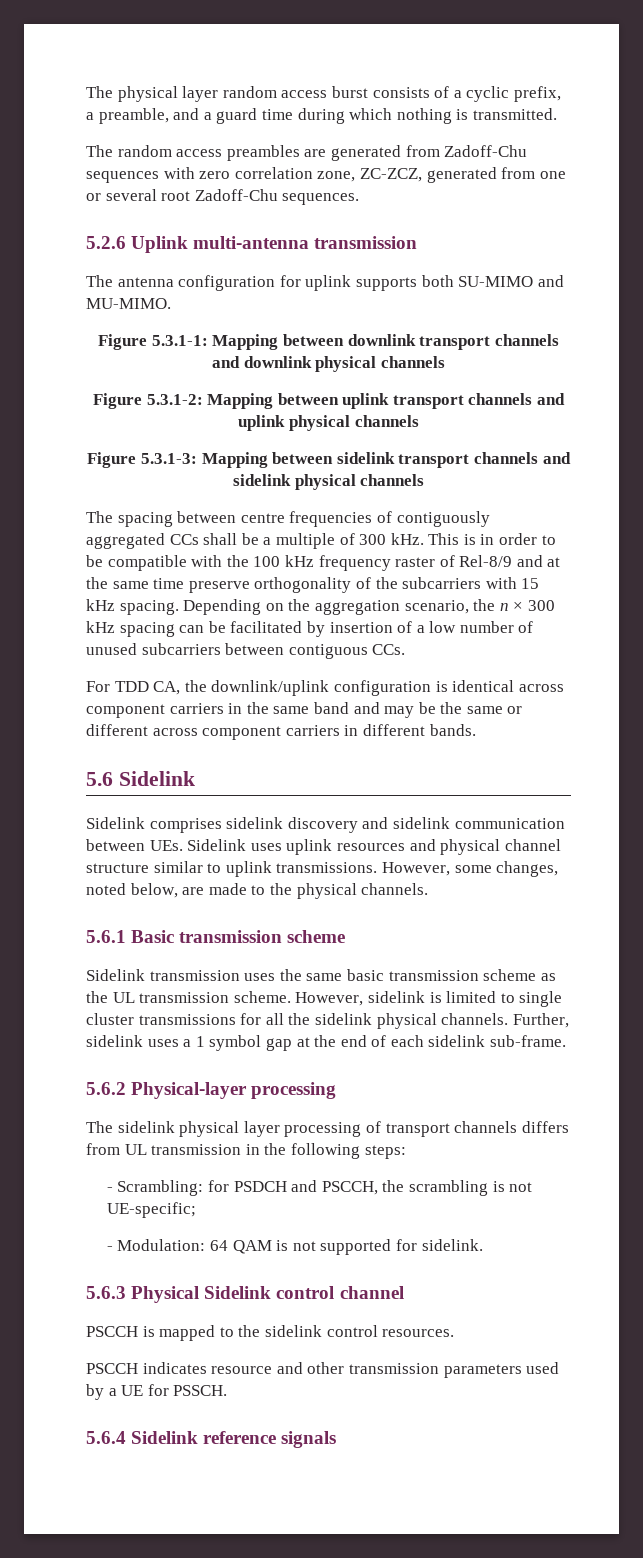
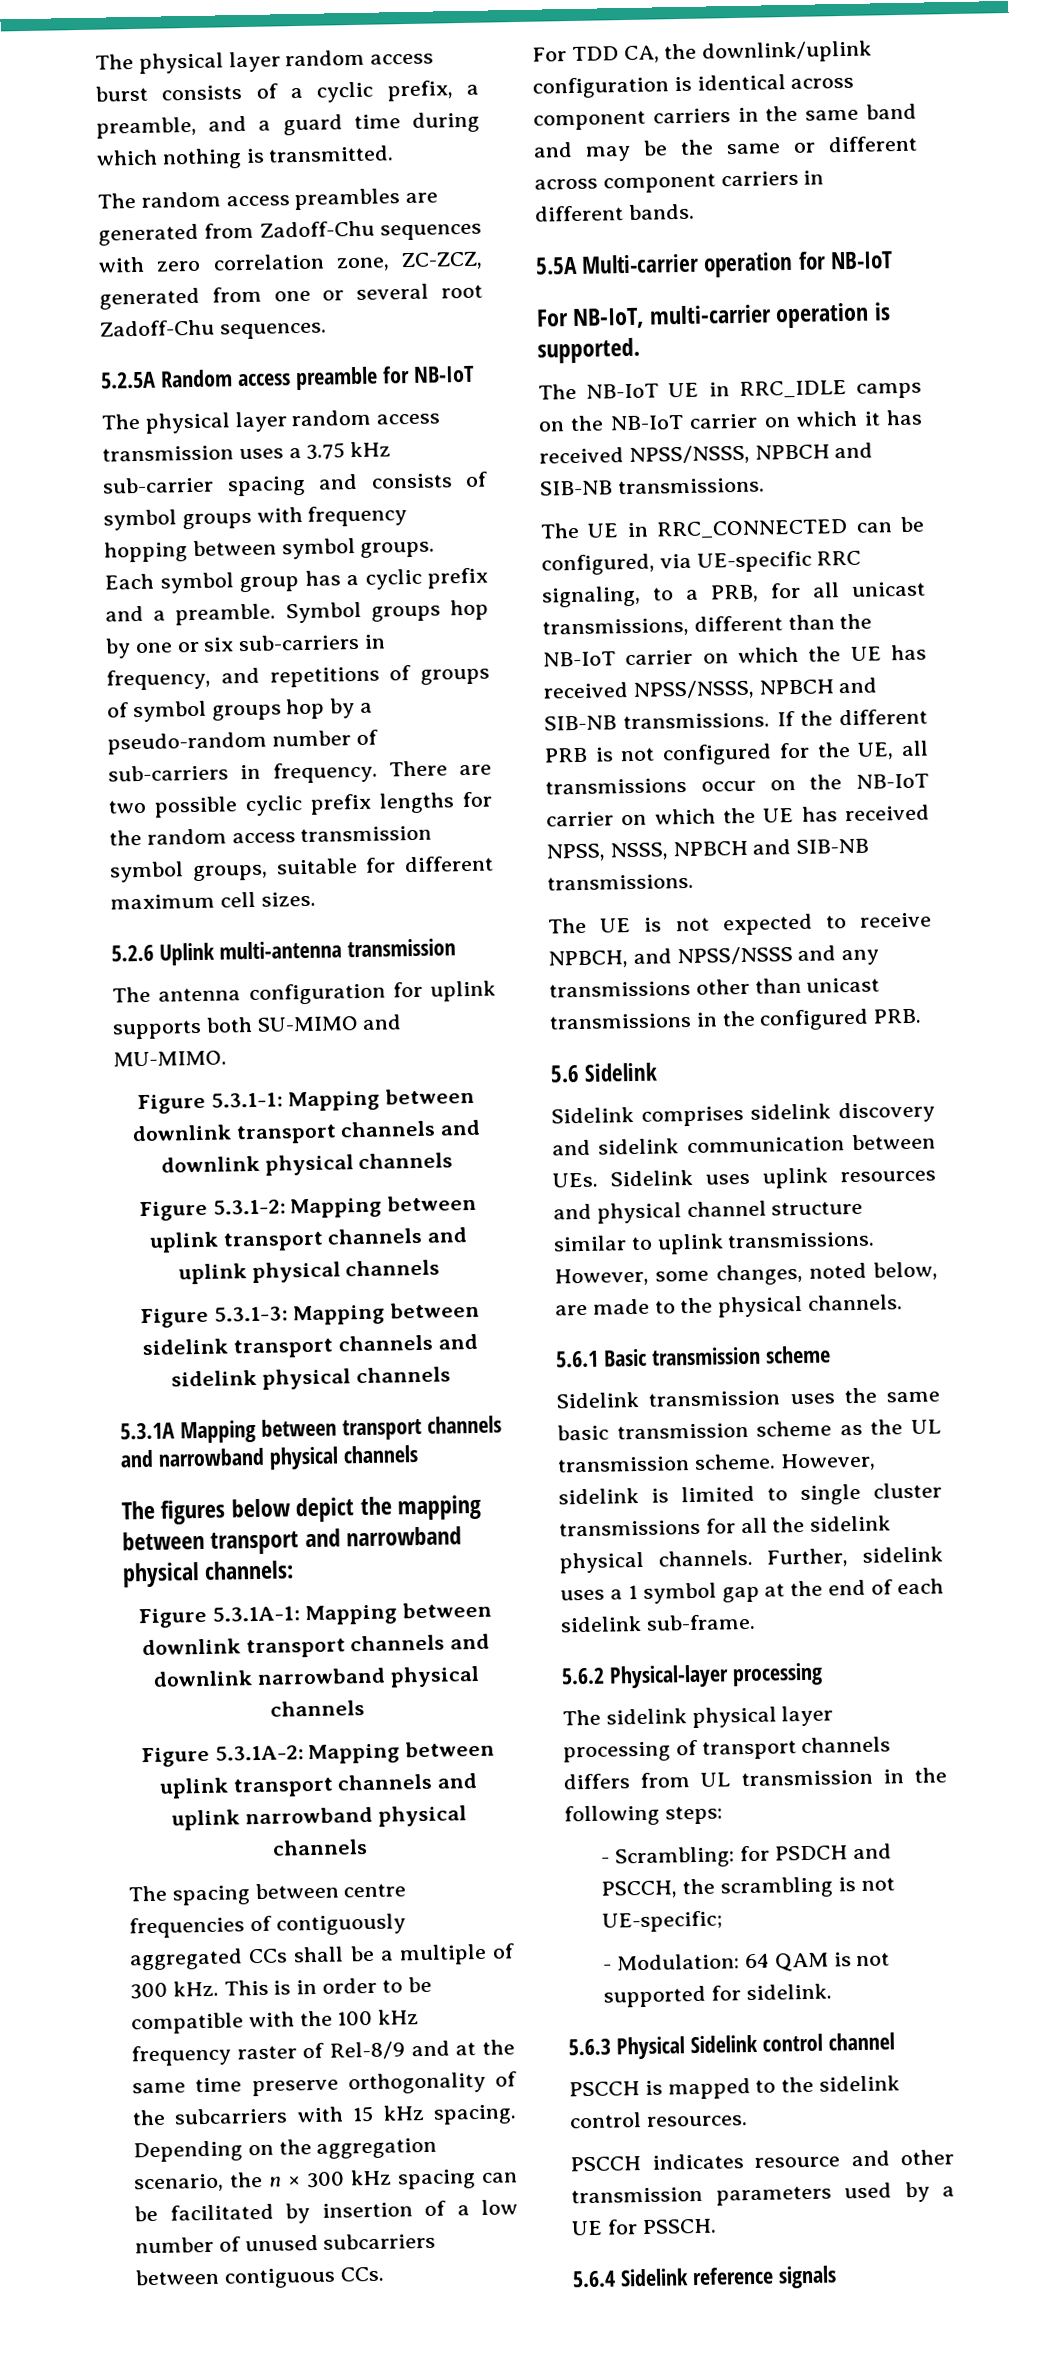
(360, 199) none -> [100,365,475,391] [101,409,441,434] [102,441,392,462] [102,471,488,497] [103,505,408,531] [104,538,436,563] [104,567,488,594] [105,599,489,626] [105,633,387,659] [106,665,490,691] [106,698,374,723] [107,729,378,755] [108,760,492,784] [108,791,492,818] [109,825,433,846] [109,855,494,883] [110,891,316,910] // 5.2.5A Random access preamble for NB-IoT // The physical layer random access transmission uses a 3.75 kHz sub-carrier spacing and consists of symbol groups with frequency hopping between symbol groups. Each symbol group has a cyclic prefix and a preamble. Symbol groups hop by one or six sub-carriers in frequency, and repetitions of groups of symbol groups hop by a pseudo-random number of sub-carriers in frequency. There are two possible cyclic prefix lengths for the random access transmission symbol groups, suitable for different maximum cell sizes.
(425, 480) none -> [120,1415,502,1444] [120,1445,418,1470] [121,1494,483,1525] [122,1526,463,1555] [122,1560,295,1588] [138,1601,492,1629] [141,1633,491,1659] [153,1665,480,1688] [269,1700,365,1717] [140,1740,496,1768] [158,1772,478,1799] [171,1805,467,1831] [271,1839,368,1856] // 5.3.1A Mapping between transport channels and narrowband physical channels // The figures below depict the mapping between transport and narrowband physical channels: // Figure 5.3.1A-1: Mapping between downlink transport channels and downlink narrowband physical channels // Figure 5.3.1A-2: Mapping between uplink transport channels and uplink narrowband physical channels
(476, 730) none -> [535,251,893,278] [536,302,891,329] [537,337,640,364] [538,379,922,400] [538,409,923,432] [539,442,874,465] [540,477,765,496] [540,516,925,540] [541,550,862,576] [541,581,926,608] [542,613,873,638] [543,644,927,667] [543,677,878,700] [544,708,928,731] [544,740,929,766] [545,773,930,795] [546,804,930,827] [546,838,870,862] [547,873,694,891] [548,912,932,936] [548,945,880,969] [549,977,881,998] [549,1008,923,1031] // 5.5A Multi-carrier operation for NB-IoT // For NB-IoT, multi-carrier operation is supported. // The NB-IoT UE in RRC_IDLE camps on the NB-IoT carrier on which it has received NPSS/NSSS, NPBCH and SIB-NB transmissions. // The UE in RRC_CONNECTED can be configured, via UE-specific RRC signaling, to a PRB, for all unicast transmissions, different than the NB-IoT carrier on which the UE has received NPSS/NSSS, NPBCH and SIB-NB transmissions. If the different PRB is not configured for the UE, all transmissions occur on the NB-IoT carrier on which the UE has received NPSS, NSSS, NPBCH and SIB-NB transmissions. // The UE is not expected to receive NPBCH, and NPSS/NSSS and any transmissions other than unicast transmissions in the configured PRB.

